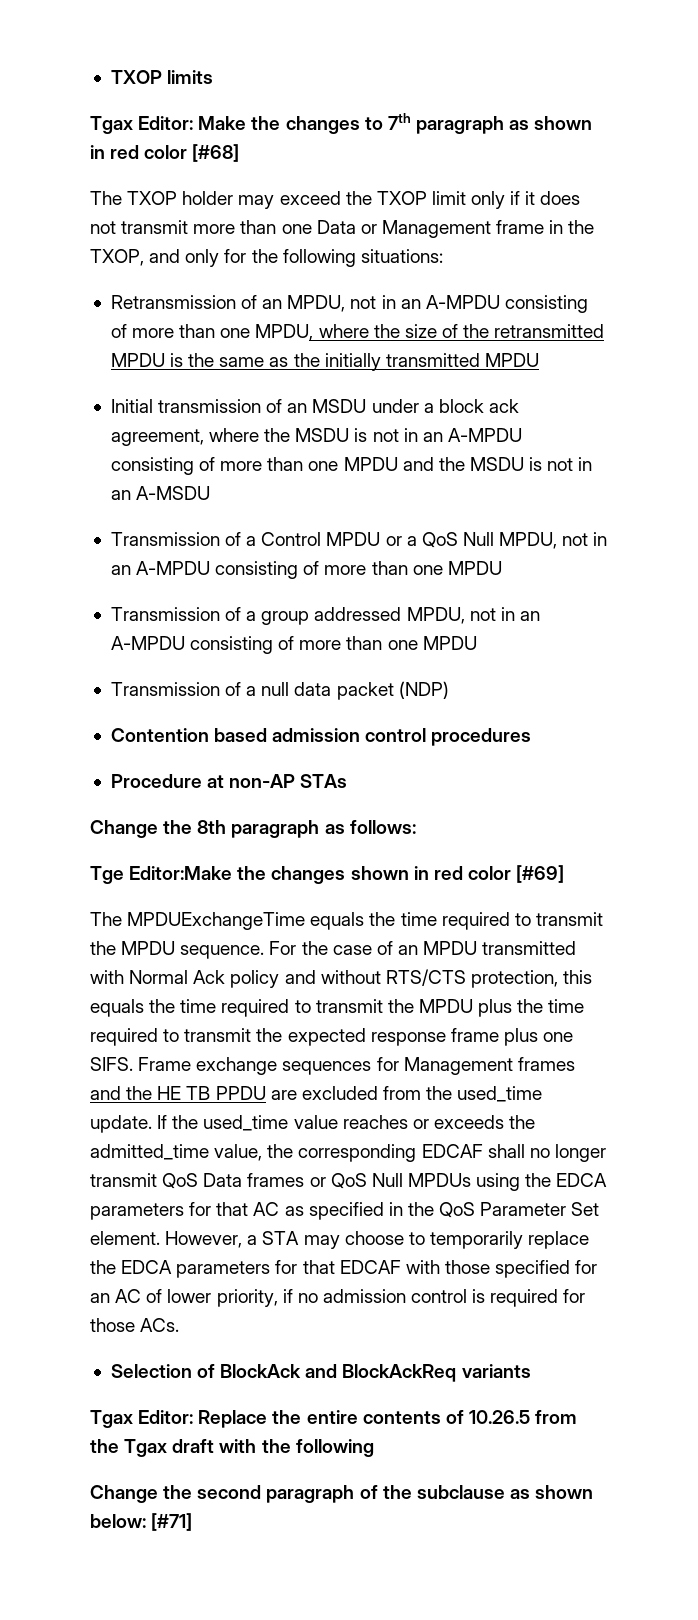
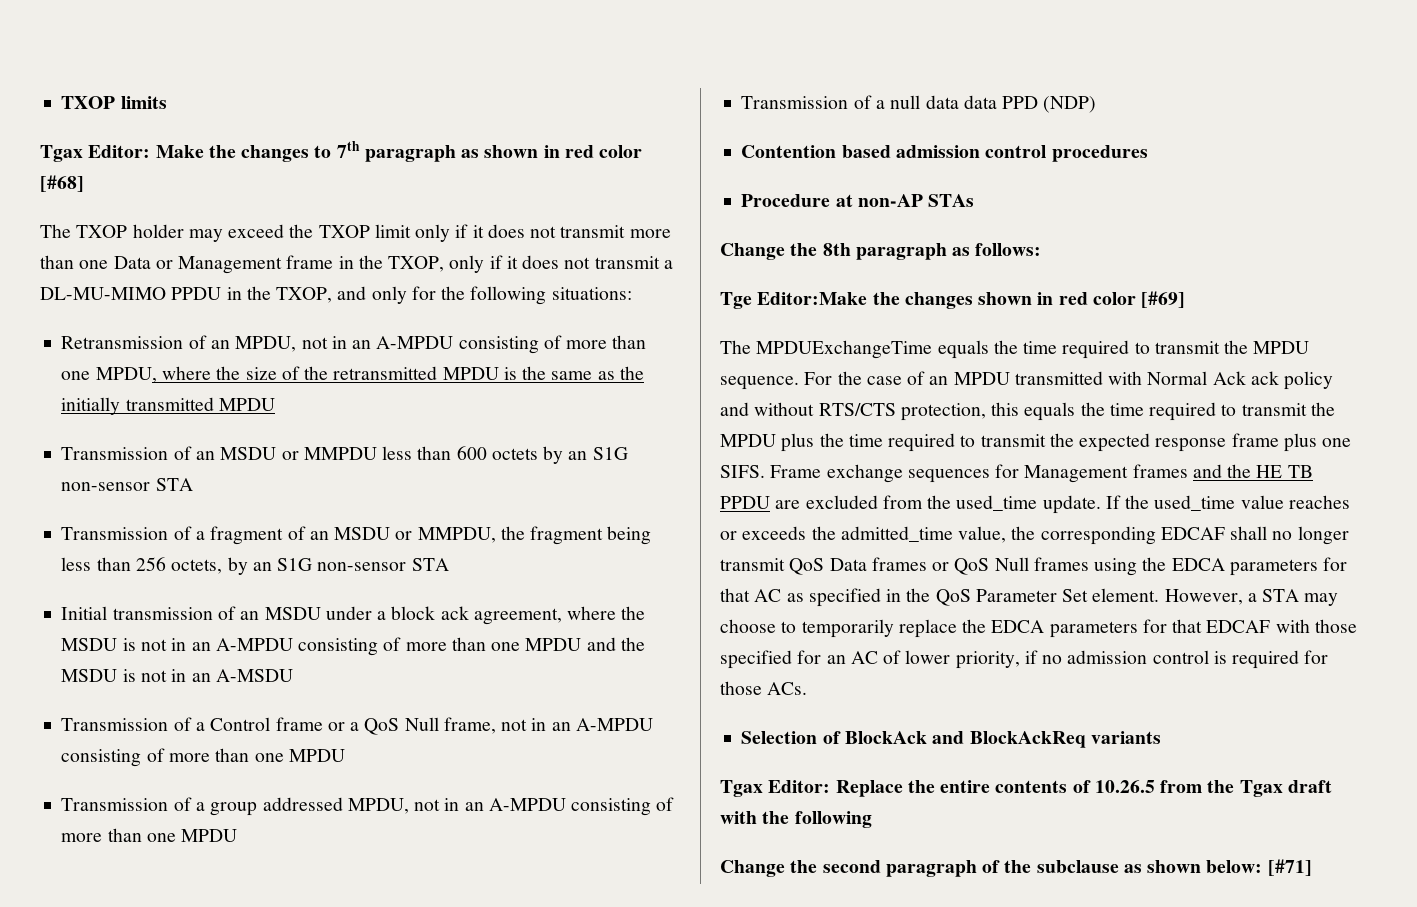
(144, 257) none -> [449,255,673,273] [40,286,333,303] only if it does not transmit a DL-MU-MIMO PPDU in the TXOP,
(539, 360) none -> [61,446,628,464] [61,478,193,491] [61,526,652,545] [61,557,449,575] // Transmission of an MSDU or MMPDU less than 600 octets by an S1G non-sensor STA // Transmission of a fragment of an MSDU or MMPDU, the fragment being less than 256 octets, by an S1G non-sensor STA
[326,532,381,546] MPDU -> [275,717,323,731] frame
[499,532,558,549] MPDU, -> [443,717,496,734] frame,
[336,682,394,700] packet -> [963,95,1039,109] data PPD
(226, 977) none -> [1250,371,1279,385] ack
[407,1173,471,1187] MPDUs -> [1033,557,1089,571] frames

